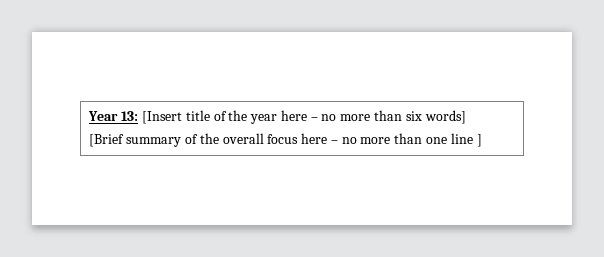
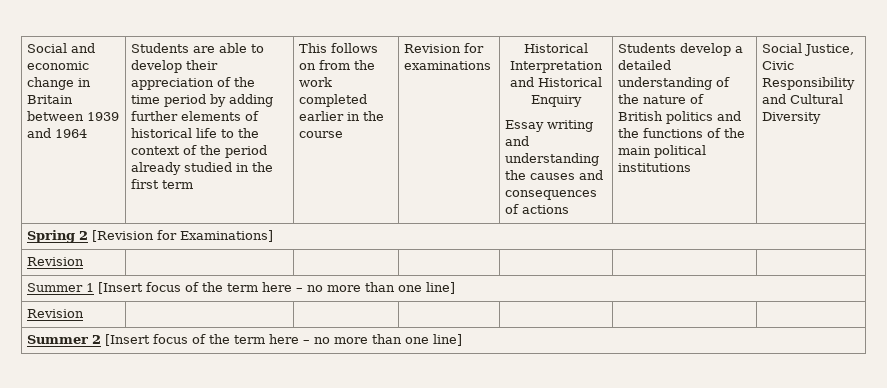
[88,110,466,124] [89,133,482,147] Year 13: [Insert title of the year here – no more than six words] // [Brief summary of the overall focus here – no more than one line ] -> [27,43,96,53] [27,61,90,70] [27,77,92,90] [27,95,74,104] [27,111,120,121] [27,128,88,138] [131,43,265,53] [131,60,219,73] [131,77,256,90] [131,94,274,107] [131,111,260,121] [131,128,260,138] [131,145,268,158] [131,162,274,175] [131,179,194,189] [299,43,379,53] [299,60,376,70] [299,77,333,87] [299,94,368,107] [299,111,385,121] [299,131,344,138] [404,43,485,53] [404,61,492,70] [524,43,588,53] [510,61,603,73] [510,77,602,87] [531,95,582,107] [505,120,594,132] [505,136,530,146] [505,153,600,166] [505,170,604,180] [505,190,598,200] [505,204,570,214] [618,43,744,56] [618,60,672,70] [618,77,731,90] [618,94,705,104] [618,111,742,124] [618,128,746,138] [618,145,707,158] [618,163,692,172] [762,43,855,56] [762,61,795,70] [762,77,856,90] [762,94,844,104] [762,112,822,124] [27,230,274,243] [27,257,85,266] [27,282,456,294] [27,309,85,318] [27,334,463,346] Social and economic change in Britain between 1939 and 1964 | Students are able to develop their appreciation of the time period by adding further elements of historical life to the context of the period already studied in the first term | This follows on from the work completed earlier in the course | Revision for examinations | Historical Interpretation and Historical Enquiry // Essay writing and understanding the causes and consequences of actions | Students develop a detailed understanding of the nature of British politics and the functions of the main political institutions | Social Justice, Civic Responsibility and Cultural Diversity // Spring 2 [Revision for Examinations] // Revision | | | | | | // Summer 1 [Insert focus of the term here – no more than one line] // Revision | | | | | | // Summer 2 [Insert focus of the term here – no more than one line]

